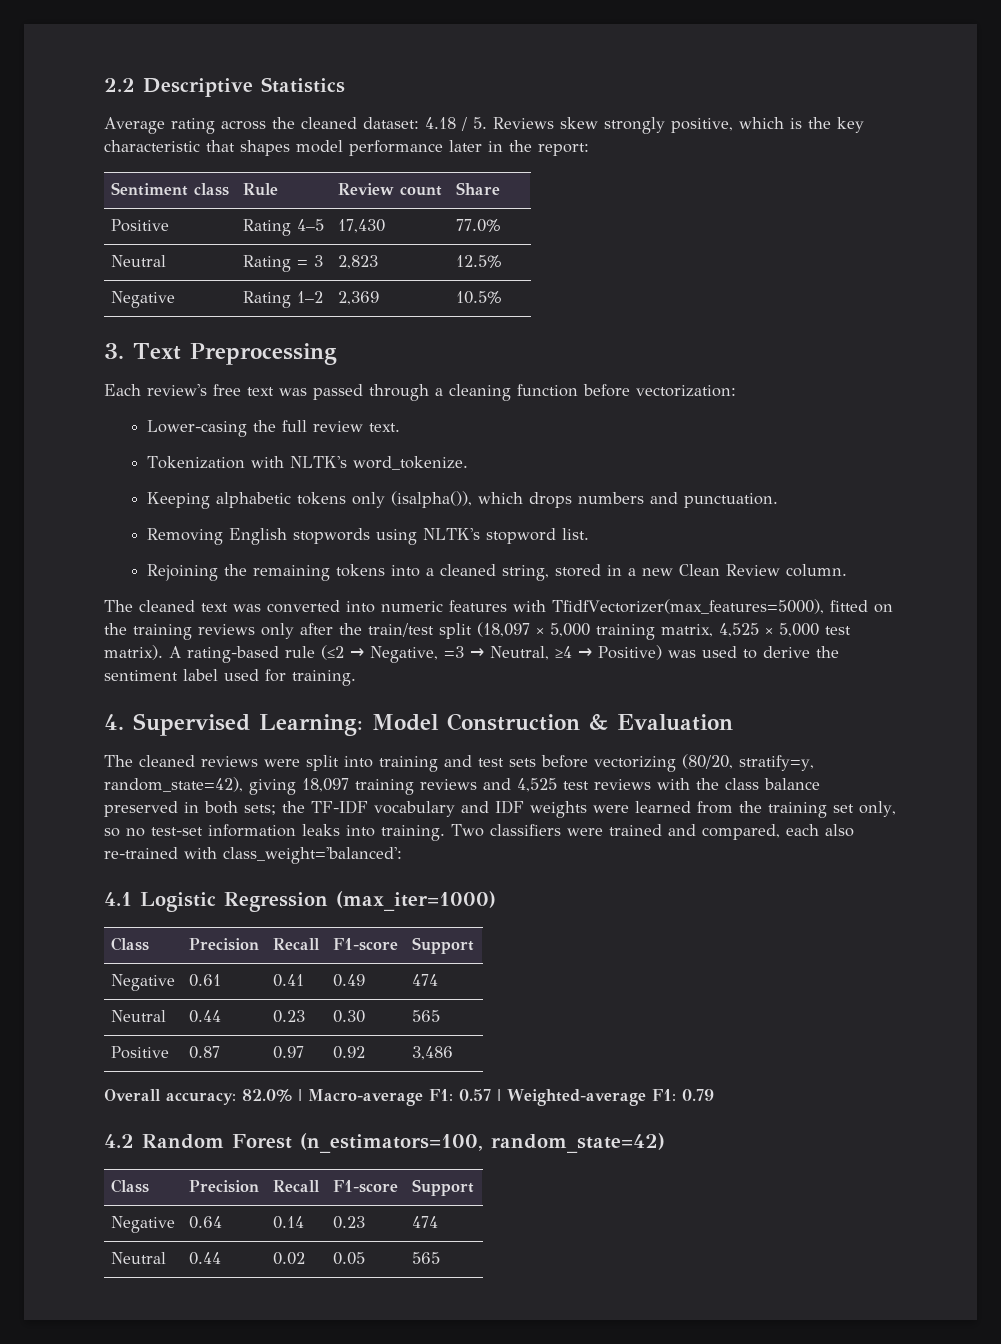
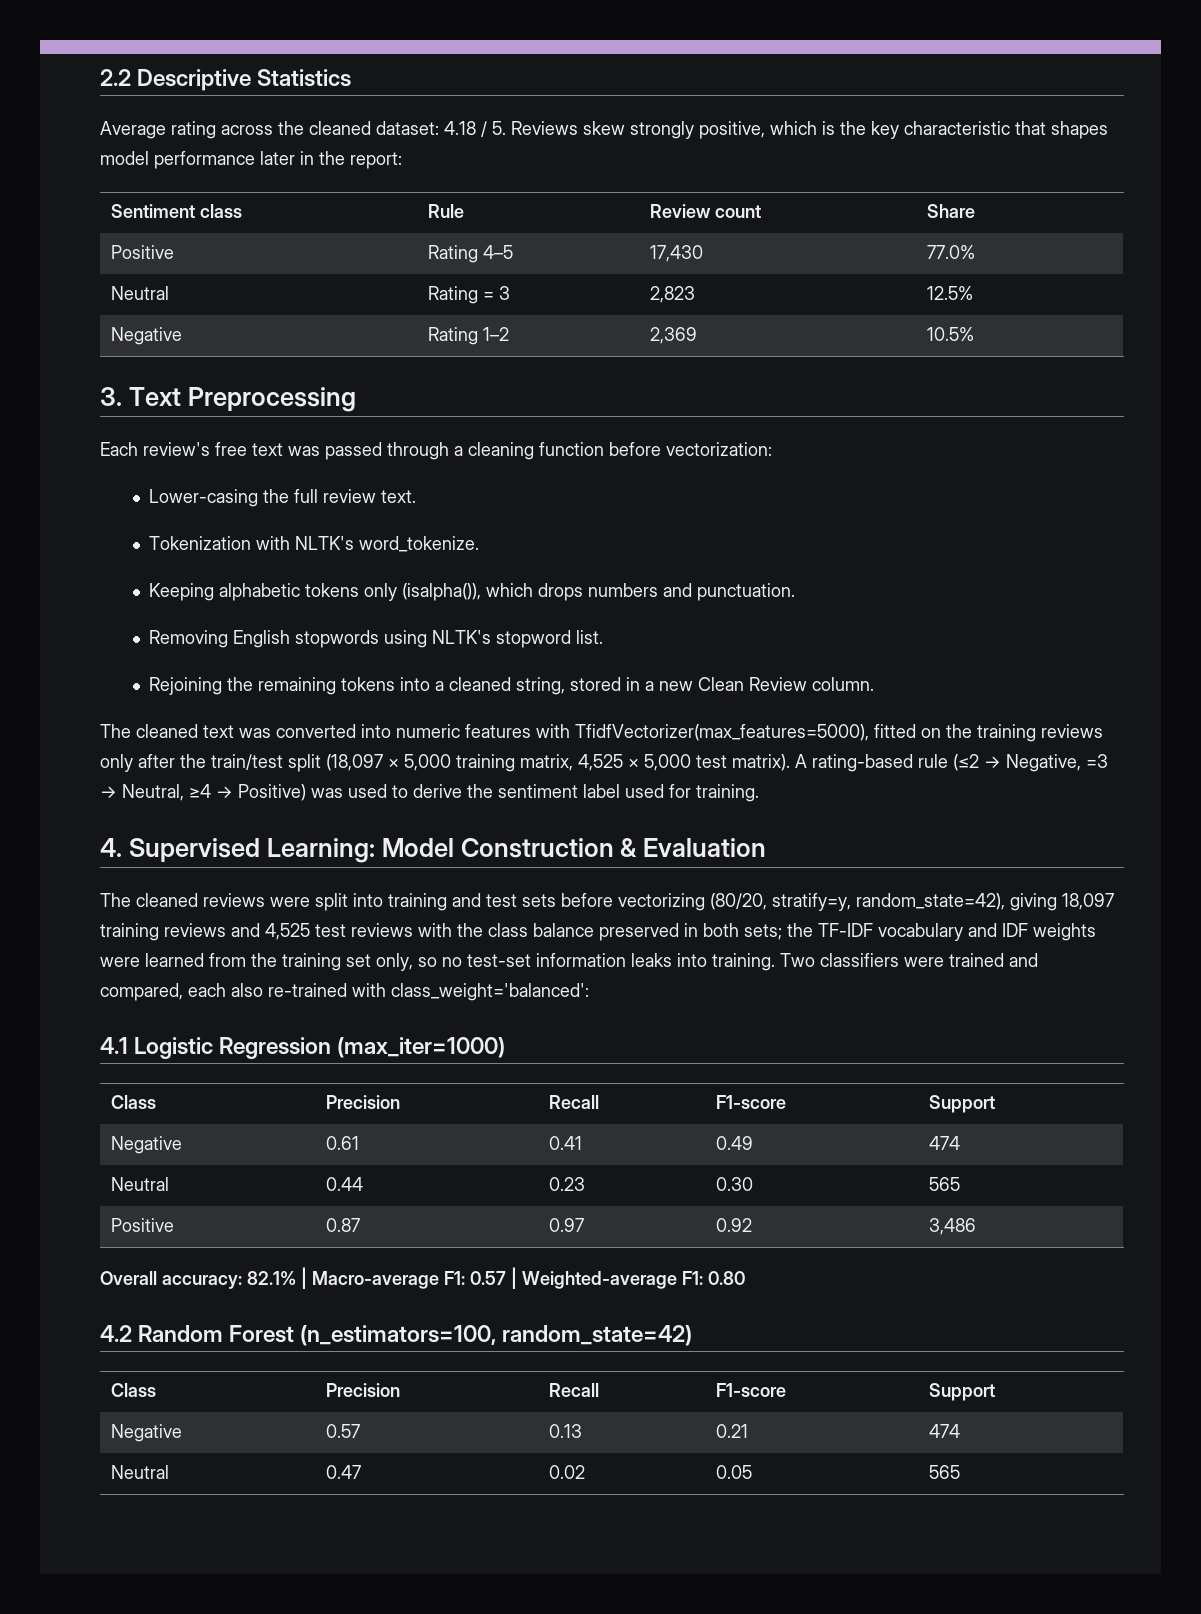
[242,1089,292,1102] 82.0% -> [247,1271,296,1285] 82.1%
[681,1089,714,1101] 0.79 -> [708,1271,745,1285] 0.80
[188,1216,222,1229] [272,1216,304,1229] [332,1216,365,1229] [411,1216,438,1228] [110,1252,166,1264] [188,1252,221,1265] 0.64 | 0.14 | 0.23 | 474 // Neutral | 0.44 -> [325,1424,360,1438] [548,1424,582,1438] [715,1424,748,1438] [928,1424,960,1438] [110,1465,169,1479] [325,1465,361,1479] 0.57 | 0.13 | 0.21 | 474 // Neutral | 0.47

